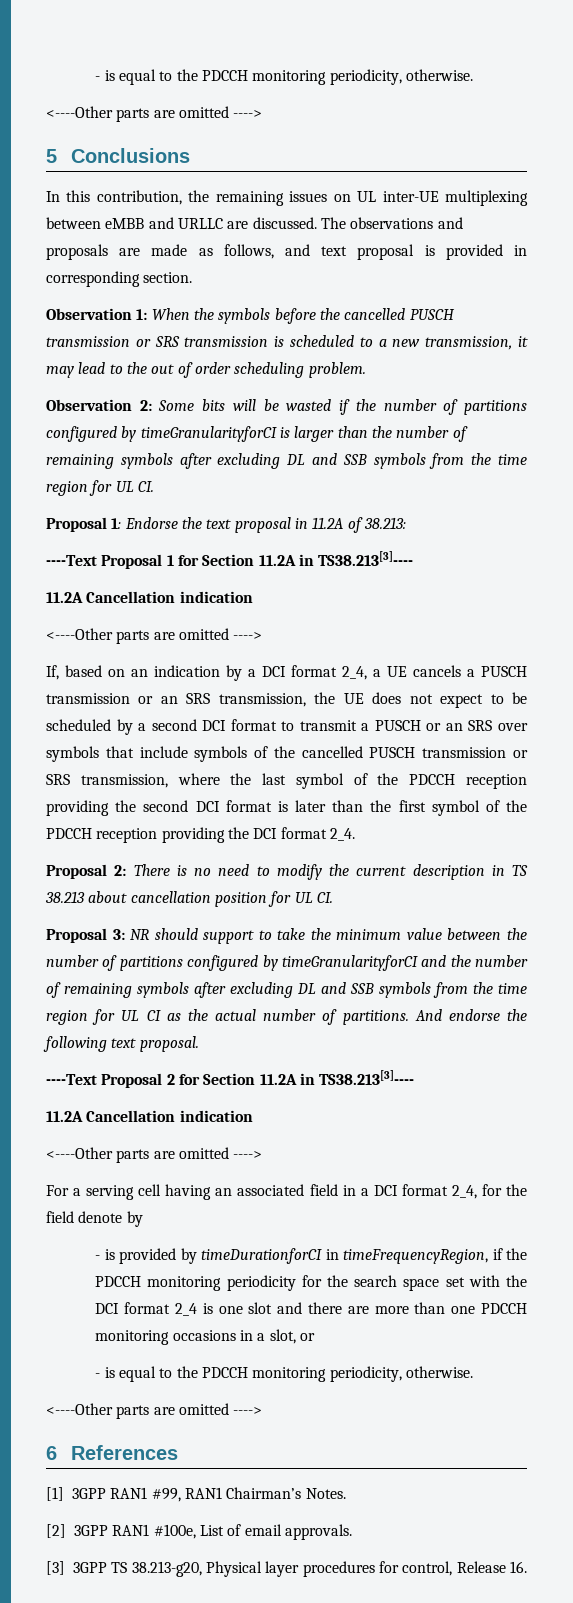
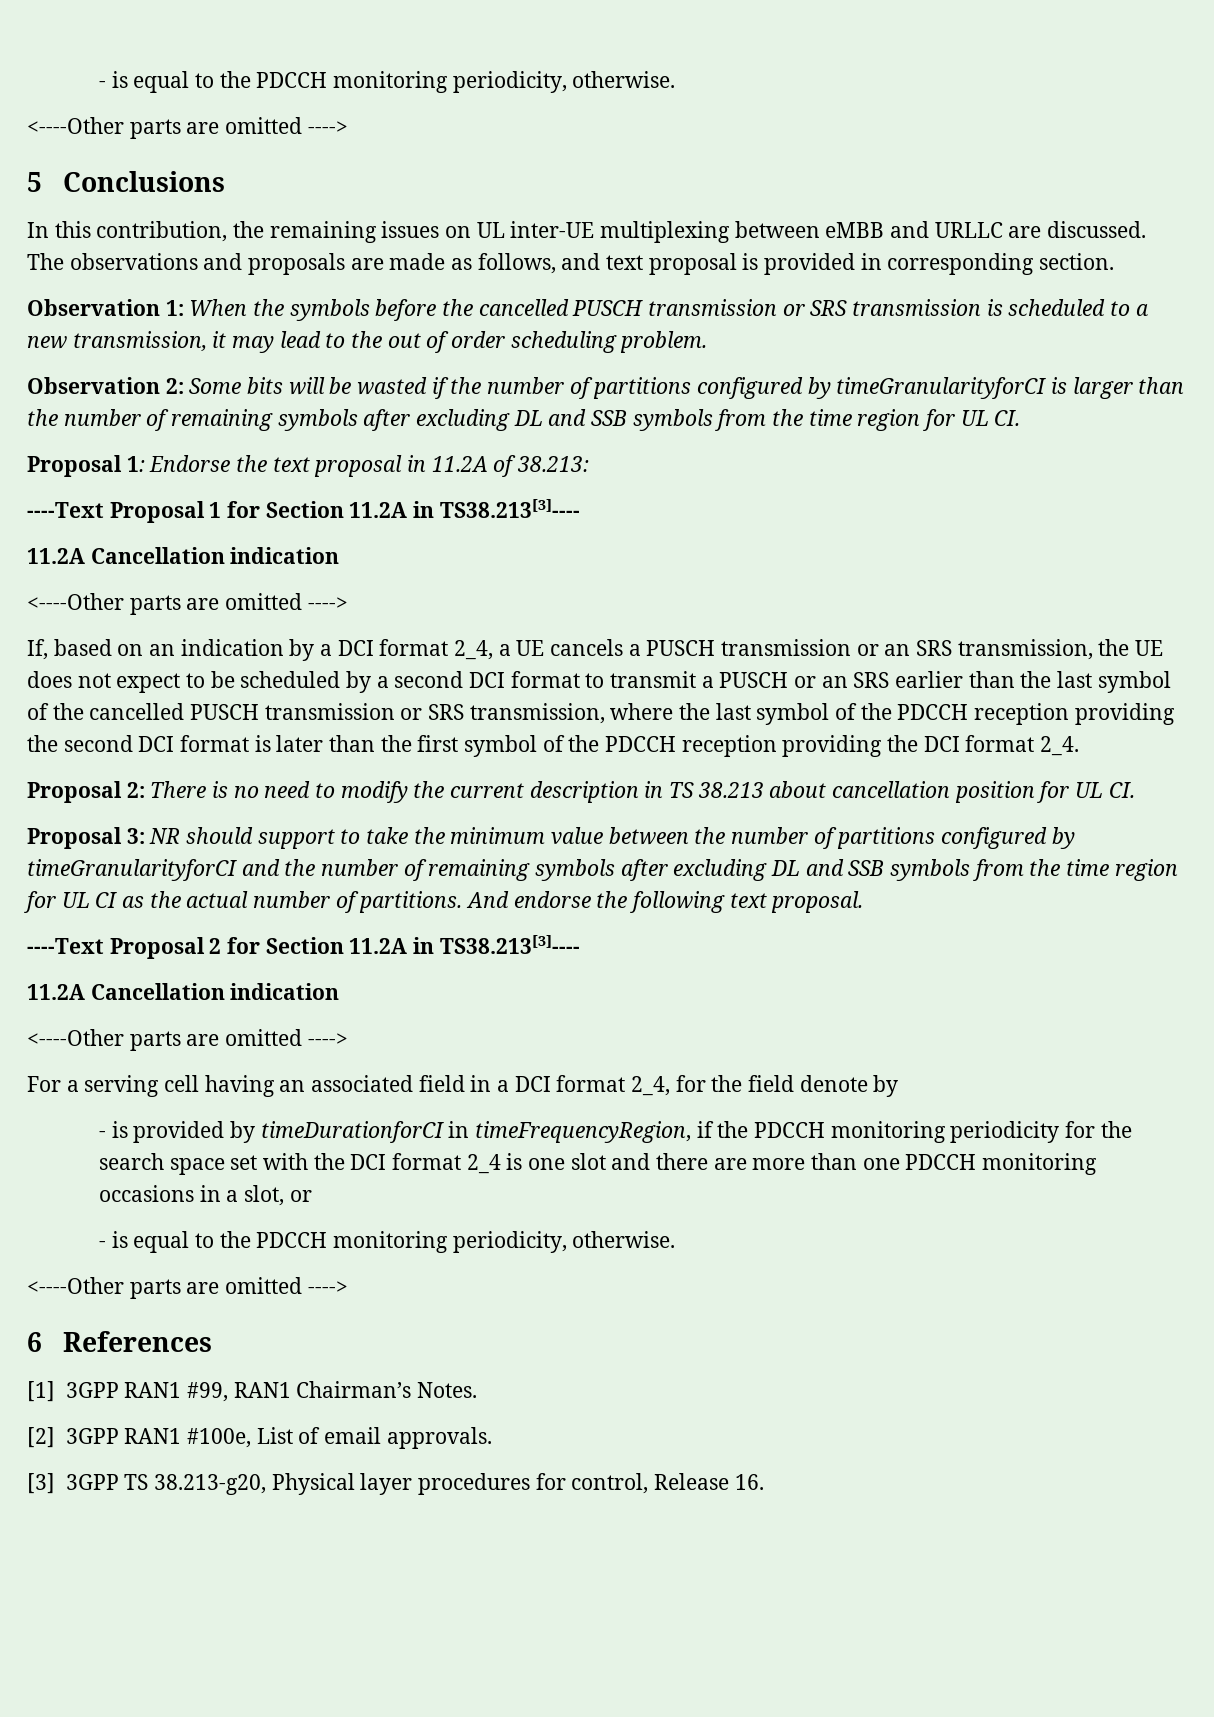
[498,723,528,731] [46,746,248,762] over symbols that include symbols -> [895,671,1171,693] earlier than the last symbol

